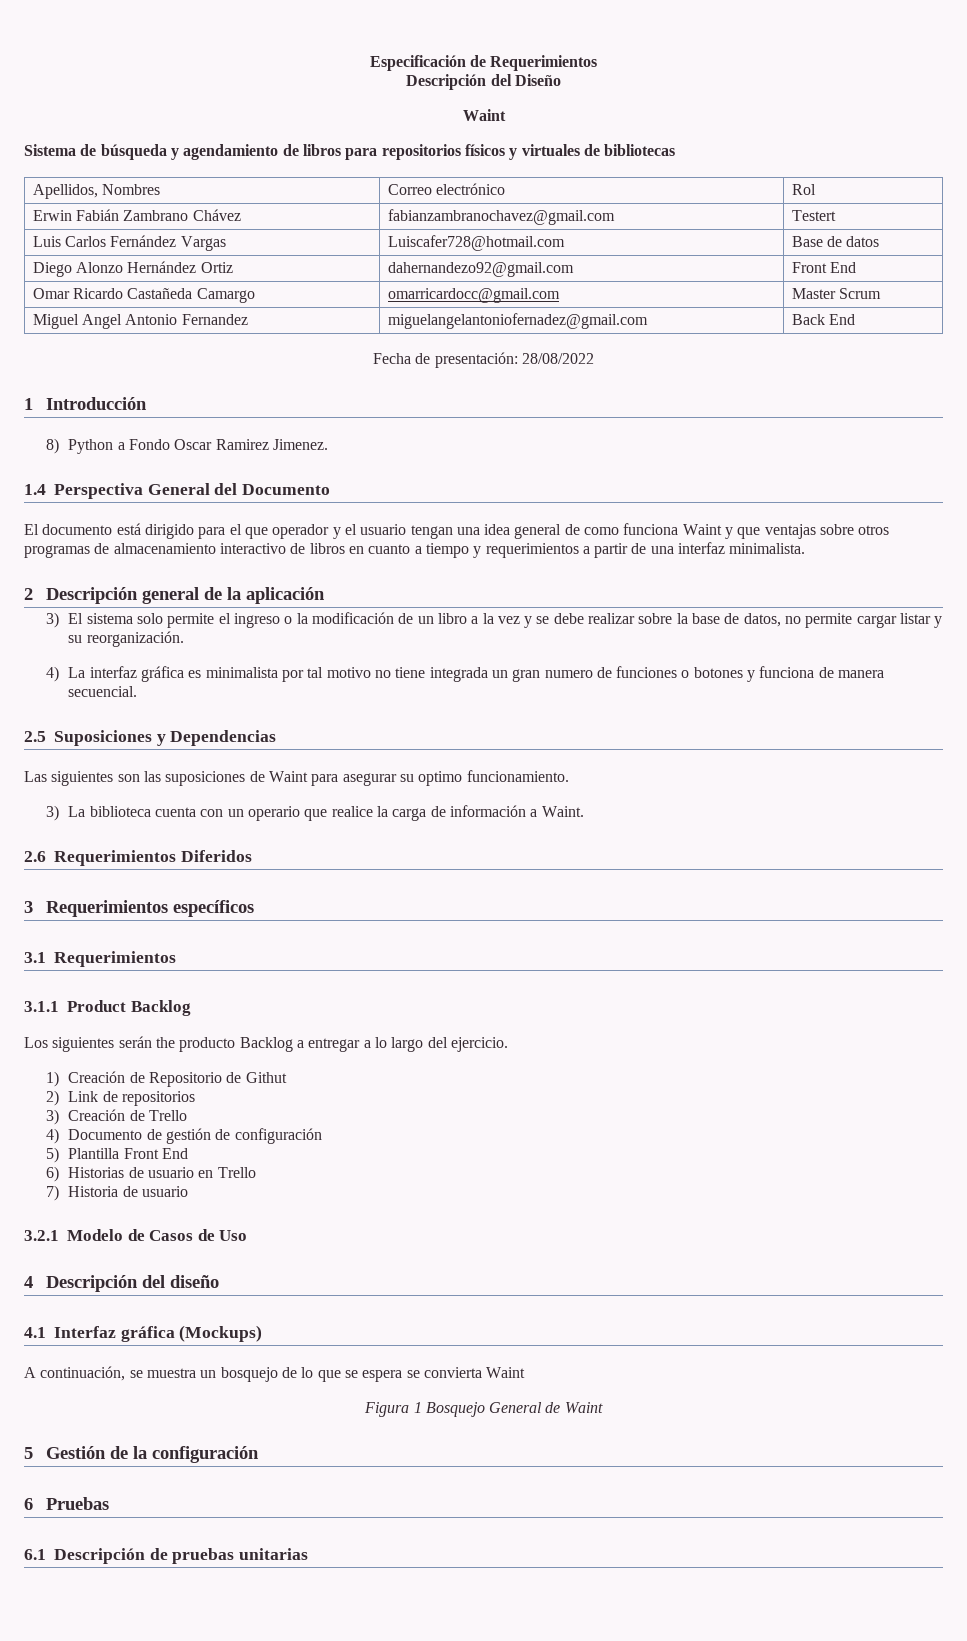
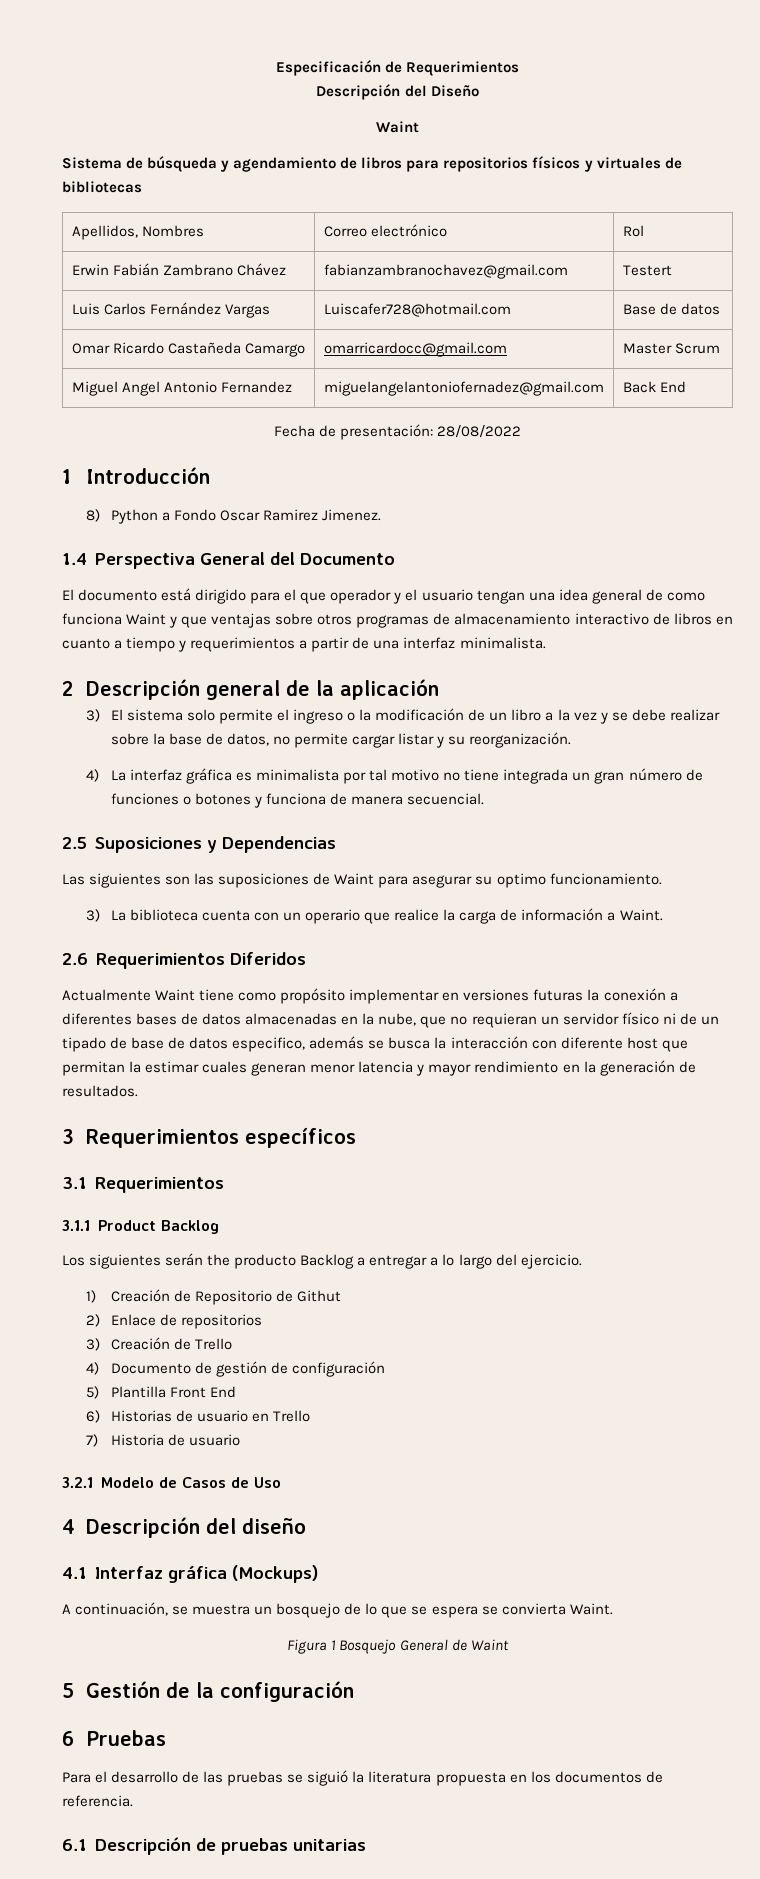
[32,261,233,277] [387,262,574,277] [791,262,857,273] // Diego Alonzo Hernández Ortiz | dahernandezo92@gmail.com | Front End -> (720, 309) none
[544,670,593,678] numero -> [628,768,682,781] número
(252, 856) none -> [62,988,678,1004] [62,1012,719,1028] [62,1036,688,1052] [62,1060,696,1076] [62,1085,138,1097] // Actualmente Waint tiene como propósito implementar en versiones futuras la conexión a diferentes bases de datos almacenadas en la nube, que no requieran un servidor físico ni de un tipado de base de datos especifico, además se busca la interacción con diferente host que permitan la estimar cuales generan menor latencia y mayor rendimiento en la generación de resultados.
[68,1091,99,1102] Link -> [110,1314,156,1326] Enlace
[486,1367,526,1378] Waint -> [569,1603,613,1615] Waint.
(110, 1503) none -> [62,1770,663,1786] [62,1795,133,1807] // Para el desarrollo de las pruebas se siguió la literatura propuesta en los documentos de referencia.

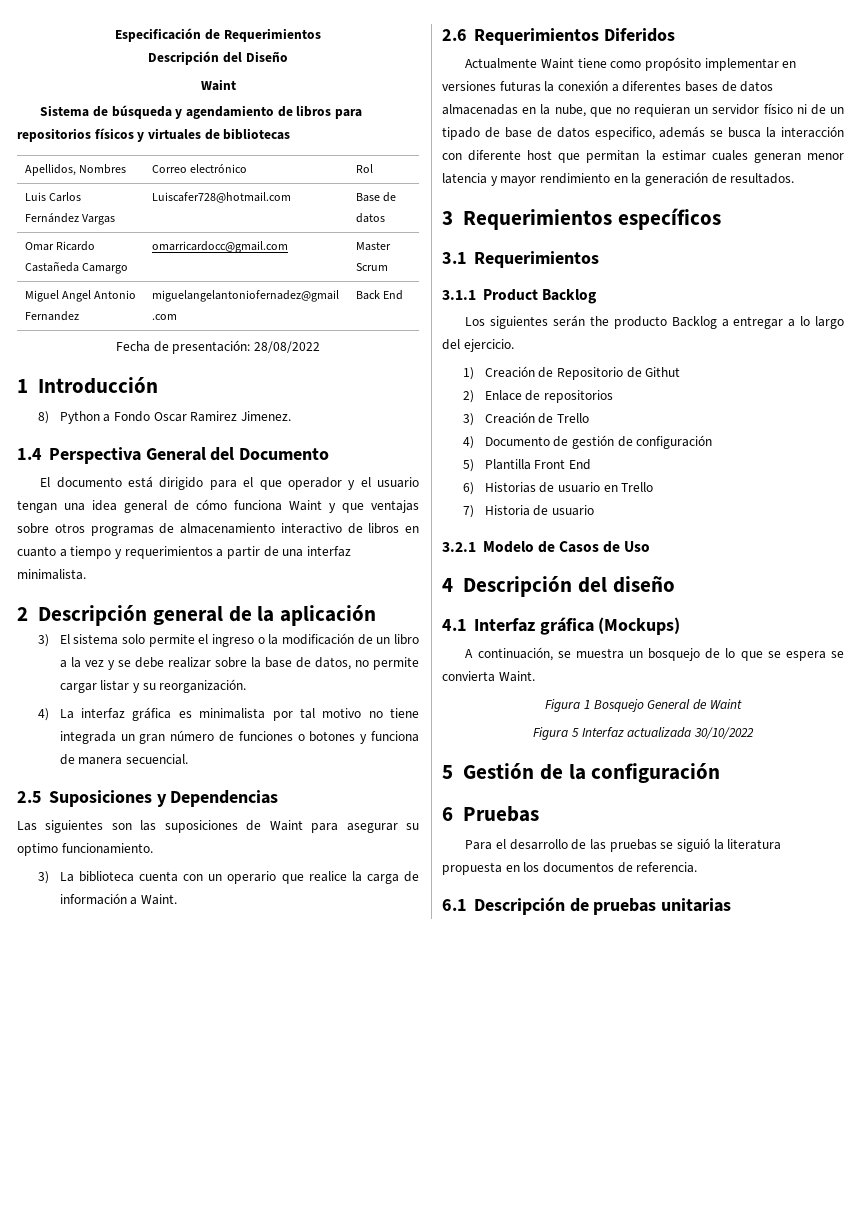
[71,263,286,276] [323,264,568,279] [622,265,672,276] // Erwin Fabián Zambrano Chávez | fabianzambranochavez@gmail.com | Testert -> (373, 168) none
[666,592,705,601] como -> [196,499,227,510] cómo
(509, 1645) none -> [533,727,754,740] // Figura 5 Interfaz actualizada 30/10/2022

